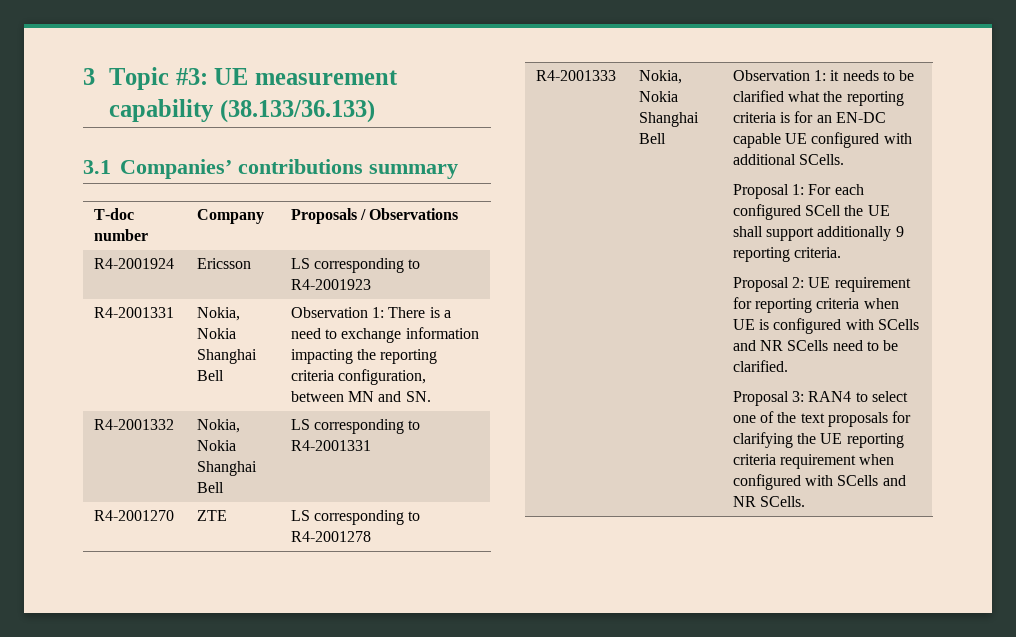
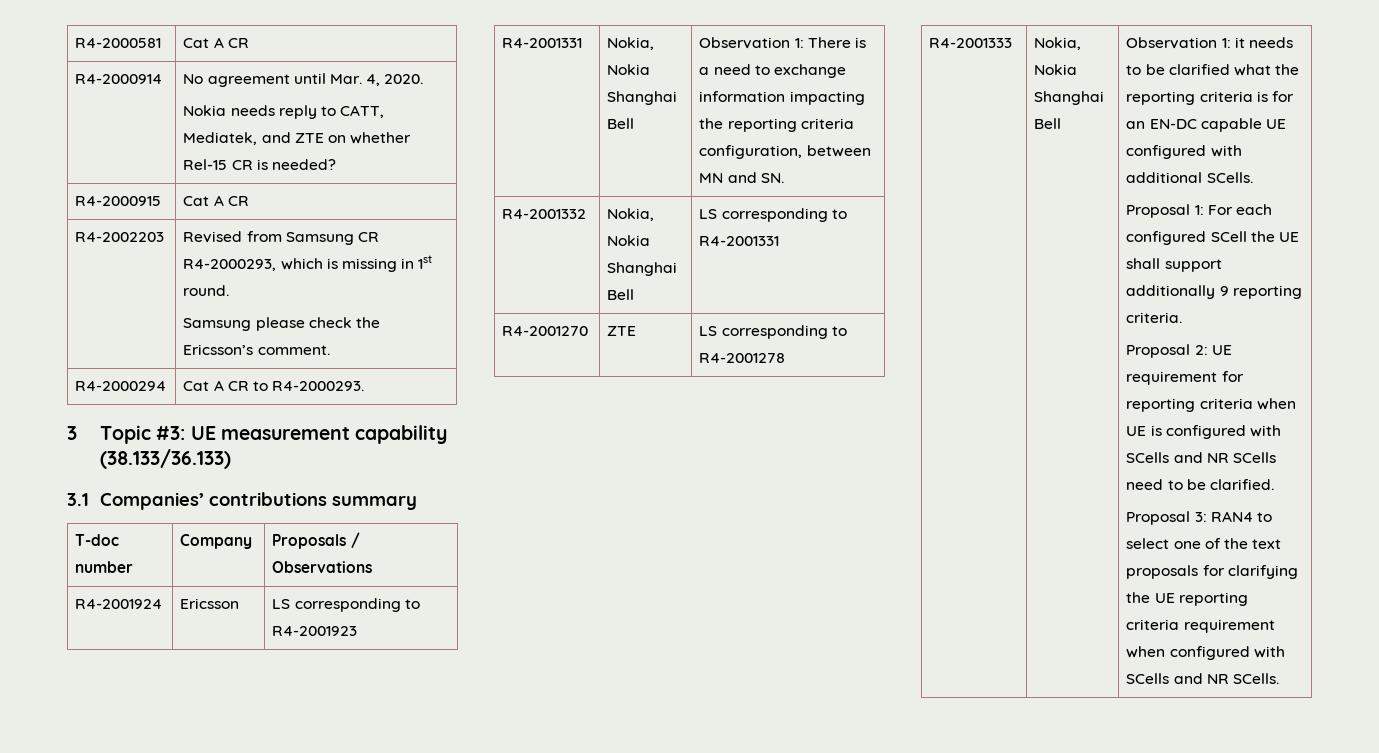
(83, 76) none -> [75,38,162,48] [183,37,249,48] [75,74,163,84] [183,73,424,87] [183,105,385,119] [183,132,412,145] [183,159,337,170] [75,196,162,206] [183,195,249,206] [75,232,165,242] [183,231,380,245] [183,255,433,272] [183,285,230,296] [183,317,381,331] [183,344,330,355] [75,381,167,391] [183,380,365,391] R4-2000581 | Cat A CR // R4-2000914 | No agreement until Mar. 4, 2020. // Nokia needs reply to CATT, Mediatek, and ZTE on whether Rel-15 CR is needed? // R4-2000915 | Cat A CR // R4-2002203 | Revised from Samsung CR R4-2000293, which is missing in 1st round. // Samsung please check the Ericsson’s comment. // R4-2000294 | Cat A CR to R4-2000293. //

